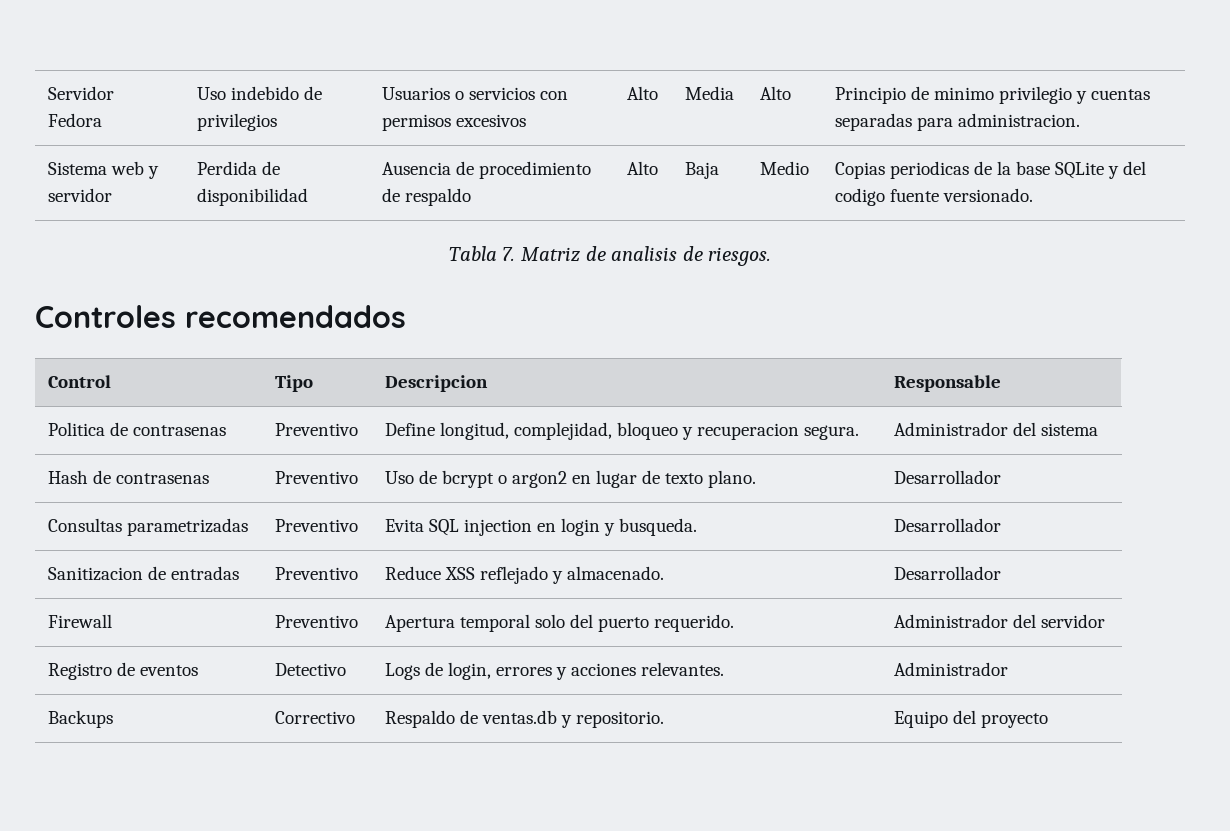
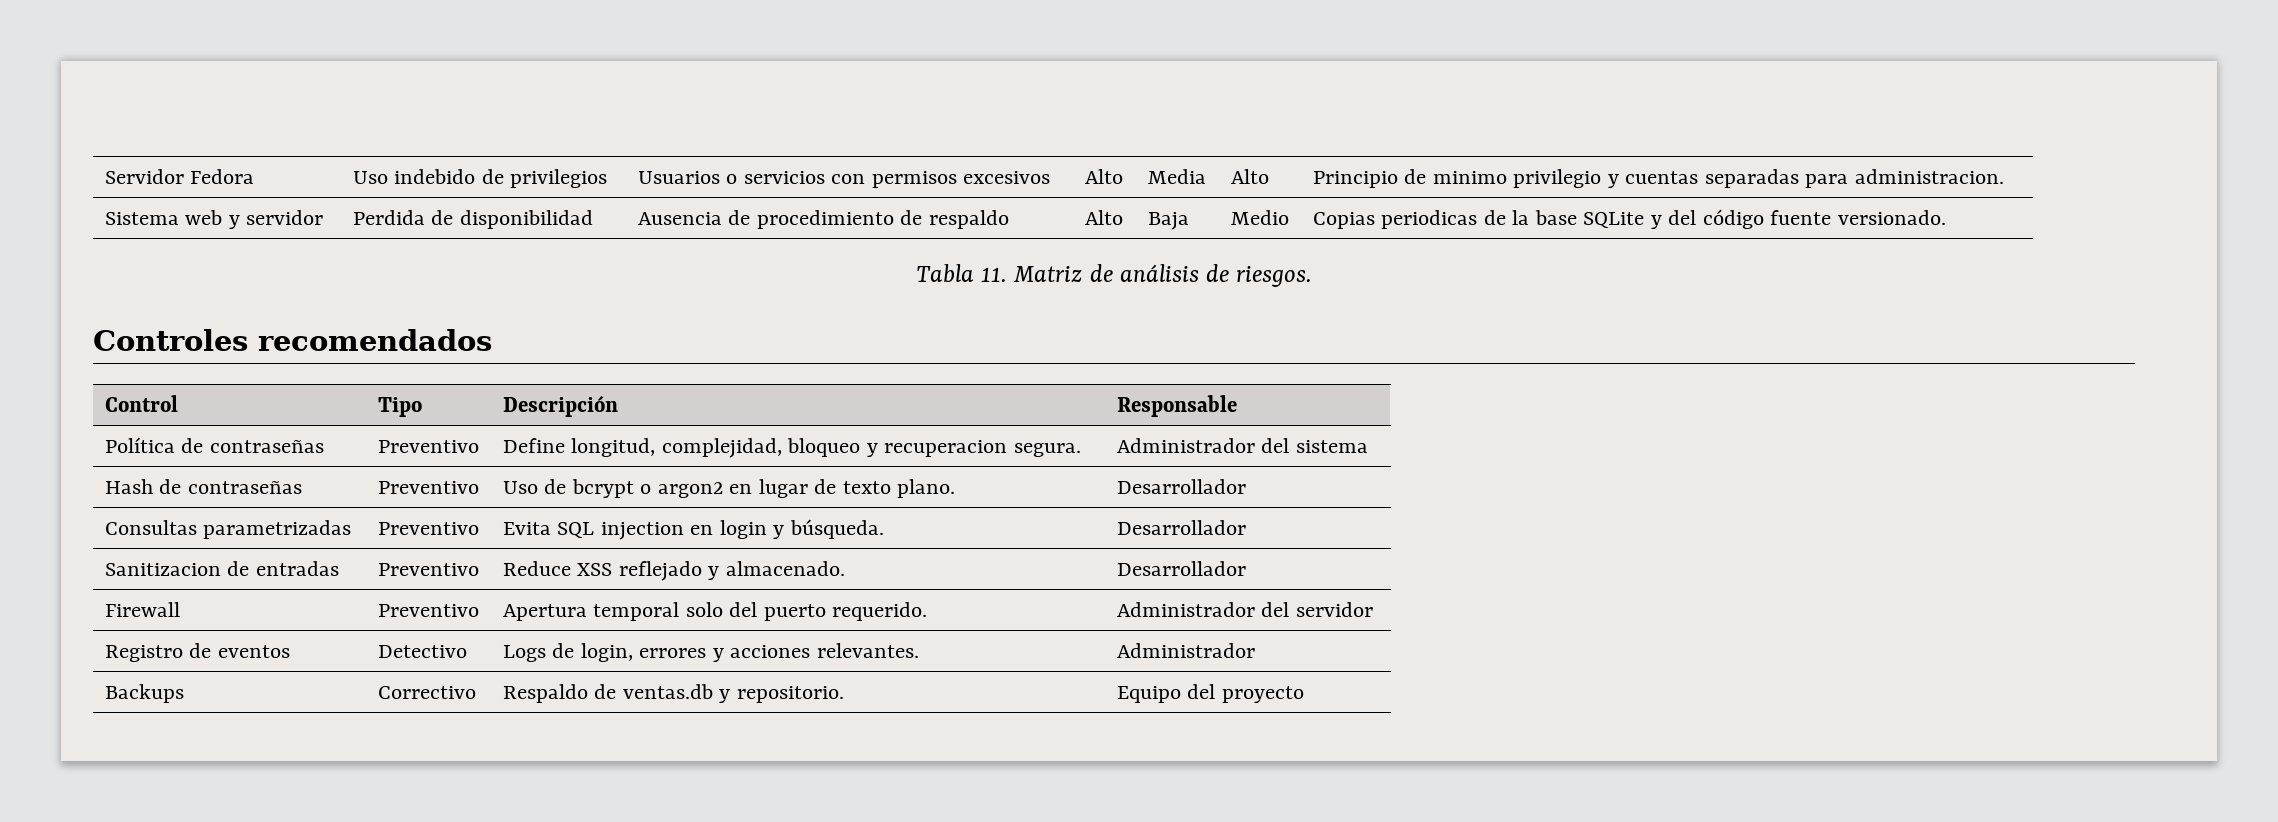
[834,188,885,206] codigo -> [1702,209,1764,229] código
[502,247,516,261] 7. -> [981,267,1008,282] 11.
[611,246,678,261] analisis -> [1119,264,1199,282] análisis
[384,375,488,392] Descripcion -> [502,395,618,417] Descripción
[47,422,226,436] Politica de contrasenas -> [104,437,324,453] Política de contraseñas
[115,473,209,484] contrasenas -> [187,481,302,494] contraseñas
[618,518,697,536] busqueda. -> [789,519,884,539] búsqueda.

